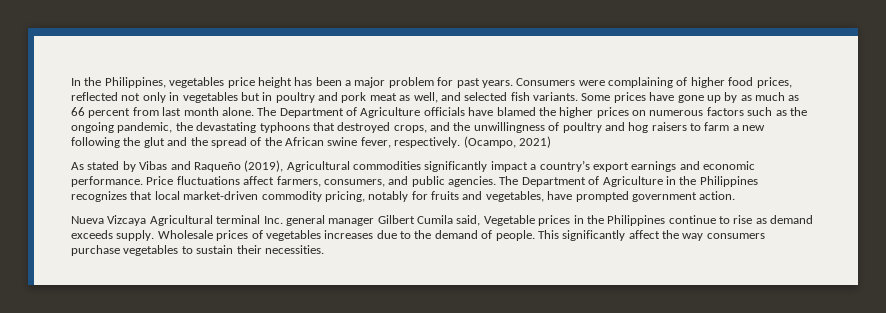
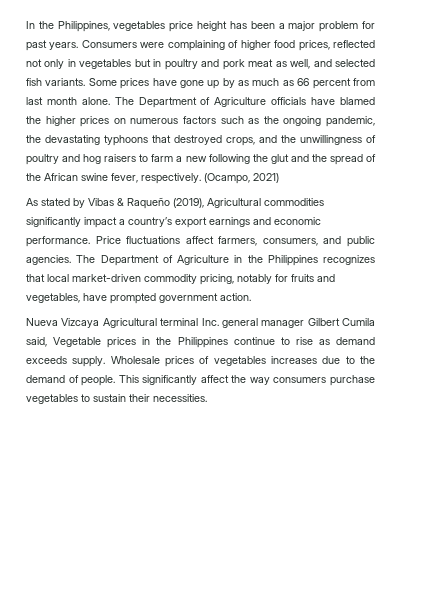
[170,161,191,170] and -> [117,198,124,206] &

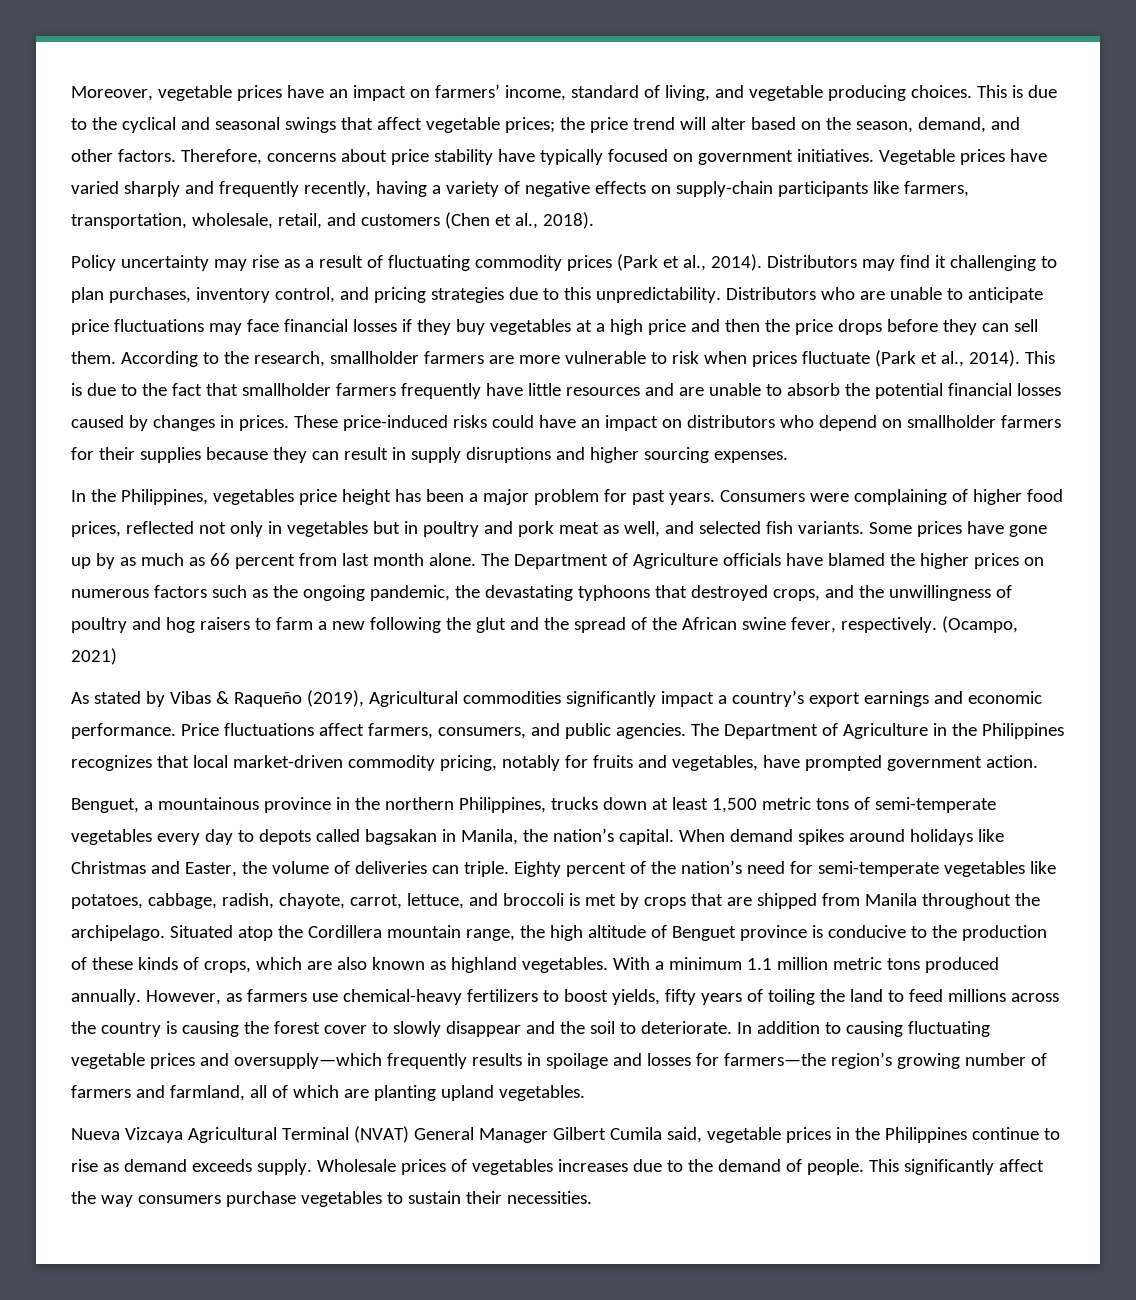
(26, 25) none -> [71,84,1057,101] [71,117,1020,133] [71,149,1047,165] [71,181,969,197] [71,212,594,229] [71,254,1057,271] [71,287,1043,303] [71,319,1038,335] [71,350,1055,367] [71,383,1061,399] [71,415,1061,431] [71,447,788,463] Moreover, vegetable prices have an impact on farmers’ income, standard of living, and vegetable producing choices. This is due to the cyclical and seasonal swings that affect vegetable prices; the price trend will alter based on the season, demand, and other factors. Therefore, concerns about price stability have typically focused on government initiatives. Vegetable prices have varied sharply and frequently recently, having a variety of negative effects on supply-chain participants like farmers, transportation, wholesale, retail, and customers (Chen et al., 2018). // Policy uncertainty may rise as a result of fluctuating commodity prices (Park et al., 2014). Distributors may find it challenging to plan purchases, inventory control, and pricing strategies due to this unpredictability. Distributors who are unable to anticipate price fluctuations may face financial losses if they buy vegetables at a high price and then the price drops before they can sell them. According to the research, smallholder farmers are more vulnerable to risk when prices fluctuate (Park et al., 2014). This is due to the fact that smallholder farmers frequently have little resources and are unable to absorb the potential financial losses caused by changes in prices. These price-induced risks could have an impact on distributors who depend on smallholder farmers for their supplies because they can result in supply disruptions and higher sourcing expenses. //
(251, 297) none -> [71,797,996,813] [71,828,1004,845] [71,860,1056,877] [71,893,1040,909] [71,925,1047,941] [71,957,999,973] [71,989,1059,1005] [71,1021,990,1037] [71,1052,1047,1069] [71,1085,585,1101] // Benguet, a mountainous province in the northern Philippines, trucks down at least 1,500 metric tons of semi-temperate vegetables every day to depots called bagsakan in Manila, the nation’s capital. When demand spikes around holidays like Christmas and Easter, the volume of deliveries can triple. Eighty percent of the nation’s need for semi-temperate vegetables like potatoes, cabbage, radish, chayote, carrot, lettuce, and broccoli is met by crops that are shipped from Manila throughout the archipelago. Situated atop the Cordillera mountain range, the high altitude of Benguet province is conducive to the production of these kinds of crops, which are also known as highland vegetables. With a minimum 1.1 million metric tons produced annually. However, as farmers use chemical-heavy fertilizers to boost yields, fifty years of toiling the land to feed millions across the country is causing the forest cover to slowly disappear and the soil to deteriorate. In addition to causing fluctuating vegetable prices and oversupply—which frequently results in spoilage and losses for farmers—the region’s growing number of farmers and farmland, all of which are planting upland vegetables.
[160,318,305,328] terminal Inc. general manager -> [281,1126,548,1143] Terminal (NVAT) General Manager
[53,337,102,347] Vegetable -> [706,1127,781,1143] vegetable

